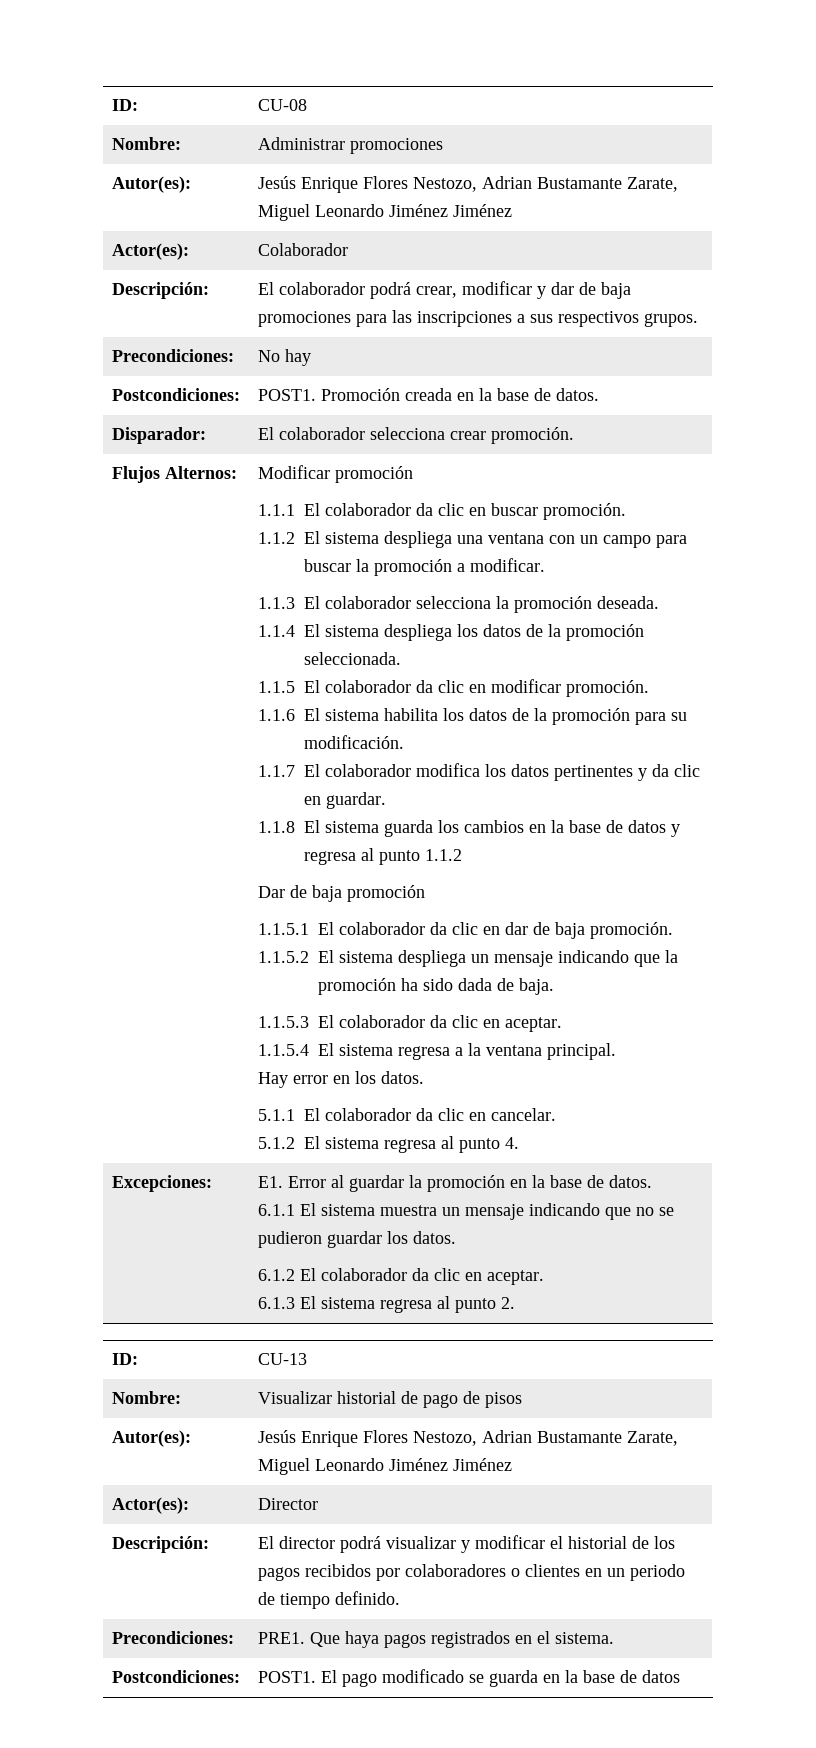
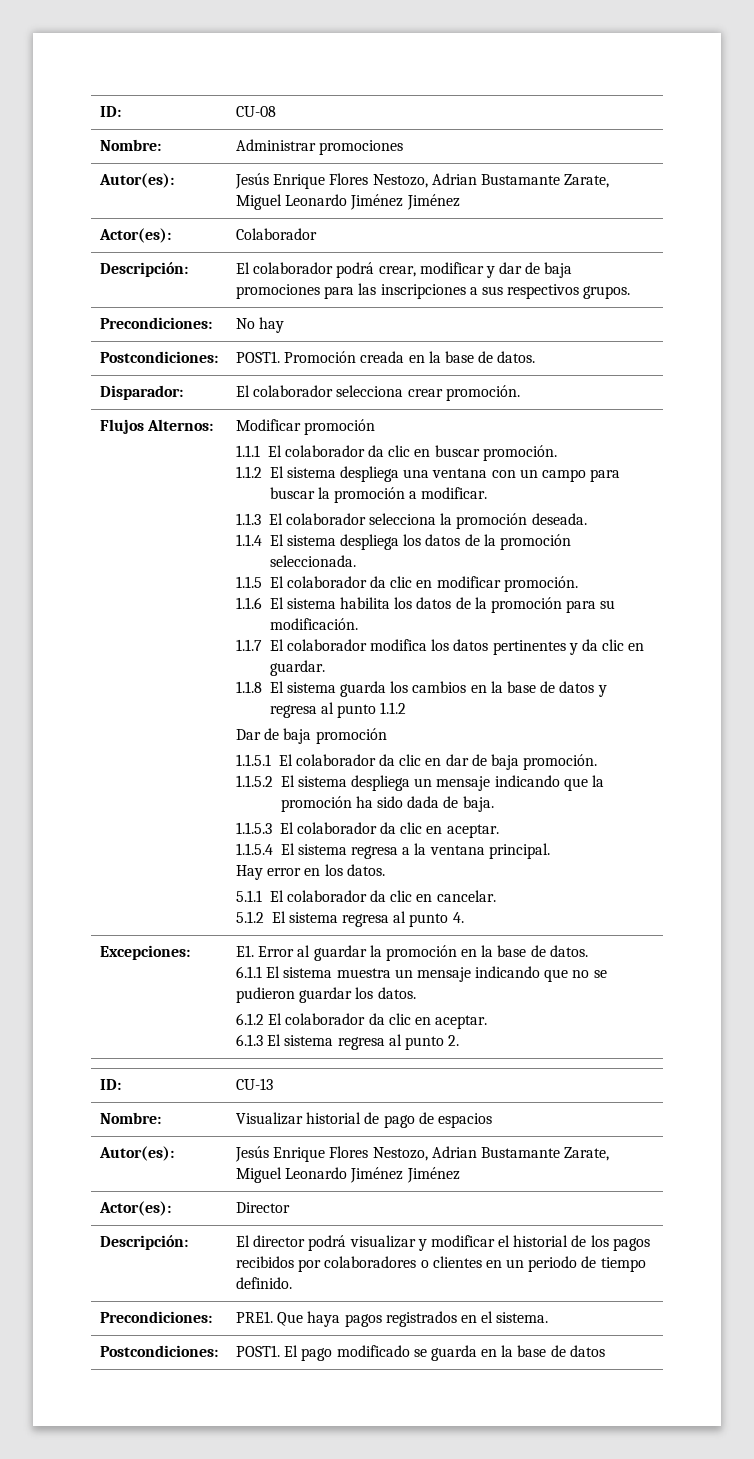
[484,1392,522,1408] pisos -> [437,1113,492,1128] espacios

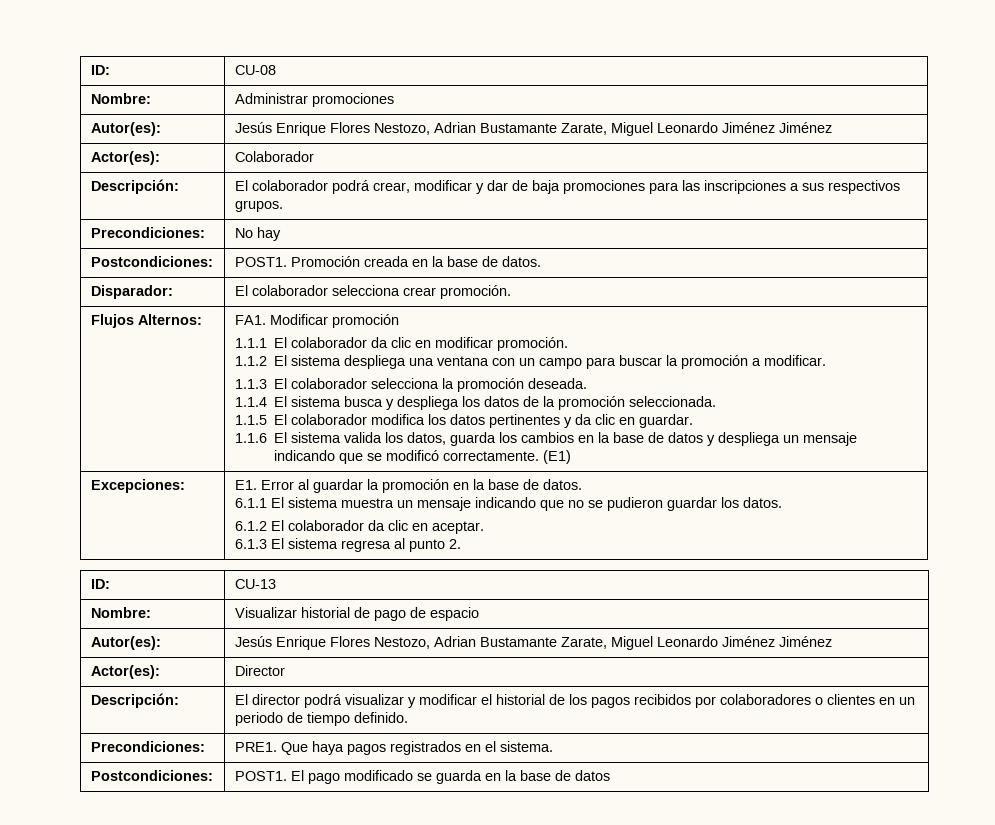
(214, 425) none -> [234,315,266,325] FA1.
[434,445,480,457] buscar -> [435,337,494,348] modificar
(336, 540) none -> [344,396,395,410] busca y
[370,576,578,592] [235,597,616,613] [269,618,358,630] [235,639,367,651] da clic en modificar promoción. // 1.1.6 El sistema habilita los datos de la promoción para su modificación. // 1.1.7 El colaborador -> (368, 419) none
[235,681,336,693] 1.1.8 El sistema -> [234,432,447,445] 1.1.6 El sistema valida los datos,
[269,702,407,718] [235,728,387,744] [235,754,598,770] [235,775,347,787] regresa al punto 1.1.2 // Dar de baja promoción // 1.1.5.1 El colaborador da clic en dar de baja promoción. // 1.1.5.2 El sistema -> (716, 440) none
[592,775,605,787] [280,796,494,812] [235,822,499,838] [235,843,550,859] [235,864,385,880] [235,890,496,902] [235,911,464,927] la promoción ha sido dada de baja. // 1.1.5.3 El colaborador da clic en aceptar. // 1.1.5.4 El sistema regresa a la ventana principal. // Hay error en los datos. // 5.1.1 El colaborador da clic en cancelar. // 5.1.2 El sistema regresa al punto 4. -> [367,450,572,464] se modificó correctamente. (E1)
[437,1113,492,1128] espacios -> [429,607,479,621] espacio

